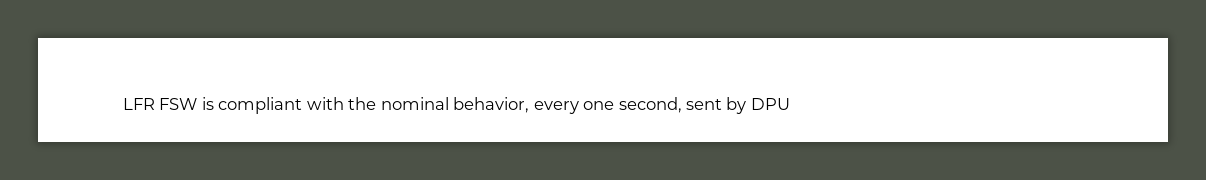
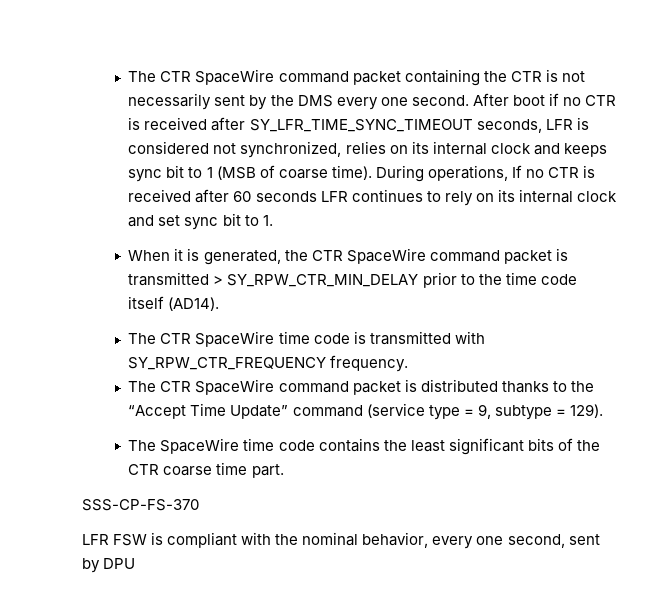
(123, 104) none -> [128,69,585,86] [128,93,616,110] [128,117,589,133] [128,141,607,158] [128,165,596,182] [128,189,617,206] [128,213,273,230] [128,248,568,265] [128,272,577,288] [128,296,220,311] [128,331,485,347] [128,355,409,372] [128,379,594,395] [128,403,603,420] [128,438,600,455] [128,462,284,478] [82,499,199,511] The CTR SpaceWire command packet containing the CTR is not necessarily sent by the DMS every one second. After boot if no CTR is received after SY_LFR_TIME_SYNC_TIMEOUT seconds, LFR is considered not synchronized, relies on its internal clock and keeps sync bit to 1 (MSB of coarse time). During operations, If no CTR is received after 60 seconds LFR continues to rely on its internal clock and set sync bit to 1. // When it is generated, the CTR SpaceWire command packet is transmitted > SY_RPW_CTR_MIN_DELAY prior to the time code itself (AD14). // The CTR SpaceWire time code is transmitted with SY_RPW_CTR_FREQUENCY frequency. // The CTR SpaceWire command packet is distributed thanks to the “Accept Time Update” command (service type = 9, subtype = 129). // The SpaceWire time code contains the least significant bits of the CTR coarse time part. // SSS-CP-FS-370 //

